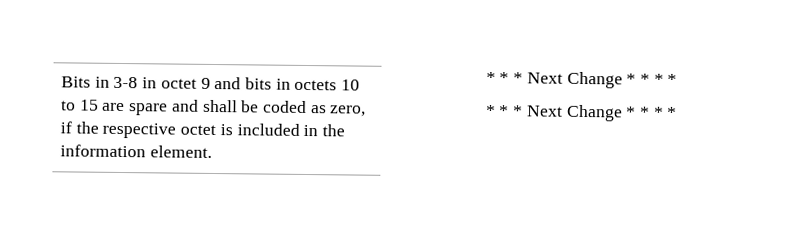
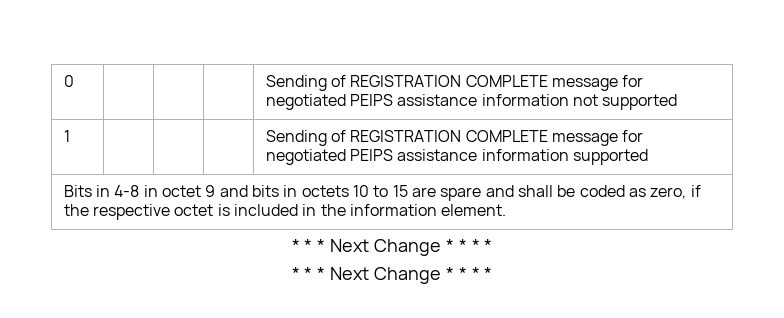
(60, 82) none -> [63,75,74,87] [265,75,644,91] [265,94,678,110] [63,130,70,142] [265,130,644,146] [265,149,649,165] 0 | | | | Sending of REGISTRATION COMPLETE message for negotiated PEIPS assistance information not supported // 1 | | | | Sending of REGISTRATION COMPLETE message for negotiated PEIPS assistance information supported //
[113,76,139,89] 3-8 -> [114,185,140,197] 4-8

